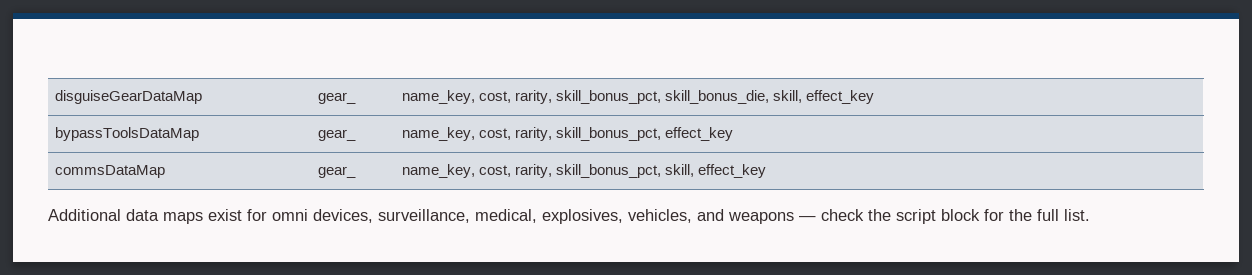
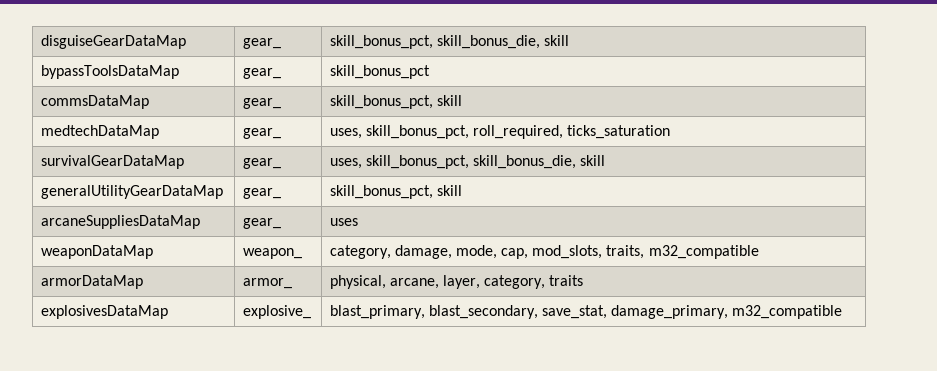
[401,90,874,104] [54,127,199,141] [317,129,356,141] [401,127,733,141] [54,165,165,178] [317,166,356,178] [401,164,766,178] [48,209,1090,224] name_key, cost, rarity, skill_bonus_pct, skill_bonus_die, skill, effect_key // bypassToolsDataMap | gear_ | name_key, cost, rarity, skill_bonus_pct, effect_key // commsDataMap | gear_ | name_key, cost, rarity, skill_bonus_pct, skill, effect_key // Additional data maps exist for omni devices, surveillance, medical, explosives, vehicles, and weapons — check the script block for the full list. -> [329,35,569,49] [40,65,179,79] [242,68,281,79] [329,65,430,79] [40,95,149,109] [242,98,281,109] [329,95,462,109] [40,125,159,139] [242,128,281,139] [329,125,671,139] [40,155,184,169] [242,158,281,169] [329,155,606,169] [40,185,223,199] [242,188,281,199] [329,185,462,199] [40,215,200,229] [242,218,281,229] [329,218,358,226] [40,245,153,259] [242,248,302,259] [329,245,759,259] [40,275,143,289] [242,278,292,289] [329,275,584,289] [40,305,168,319] [242,305,311,319] [329,305,843,319] skill_bonus_pct, skill_bonus_die, skill // bypassToolsDataMap | gear_ | skill_bonus_pct // commsDataMap | gear_ | skill_bonus_pct, skill // medtechDataMap | gear_ | uses, skill_bonus_pct, roll_required, ticks_saturation // survivalGearDataMap | gear_ | uses, skill_bonus_pct, skill_bonus_die, skill // generalUtilityGearDataMap | gear_ | skill_bonus_pct, skill // arcaneSuppliesDataMap | gear_ | uses // weaponDataMap | weapon_ | category, damage, mode, cap, mod_slots, traits, m32_compatible // armorDataMap | armor_ | physical, arcane, layer, category, traits // explosivesDataMap | explosive_ | blast_primary, blast_secondary, save_stat, damage_primary, m32_compatible

